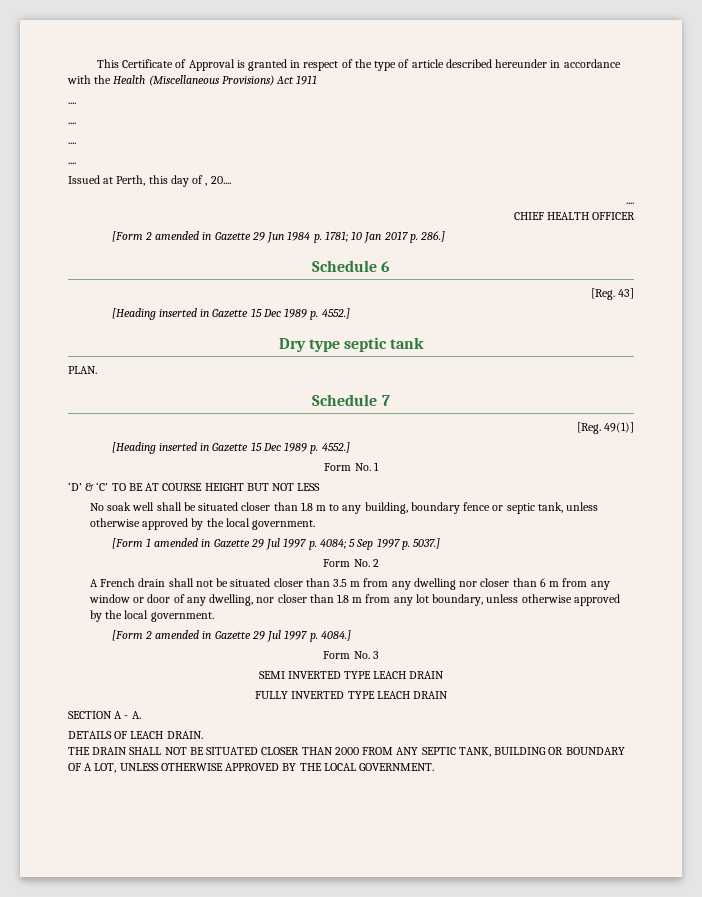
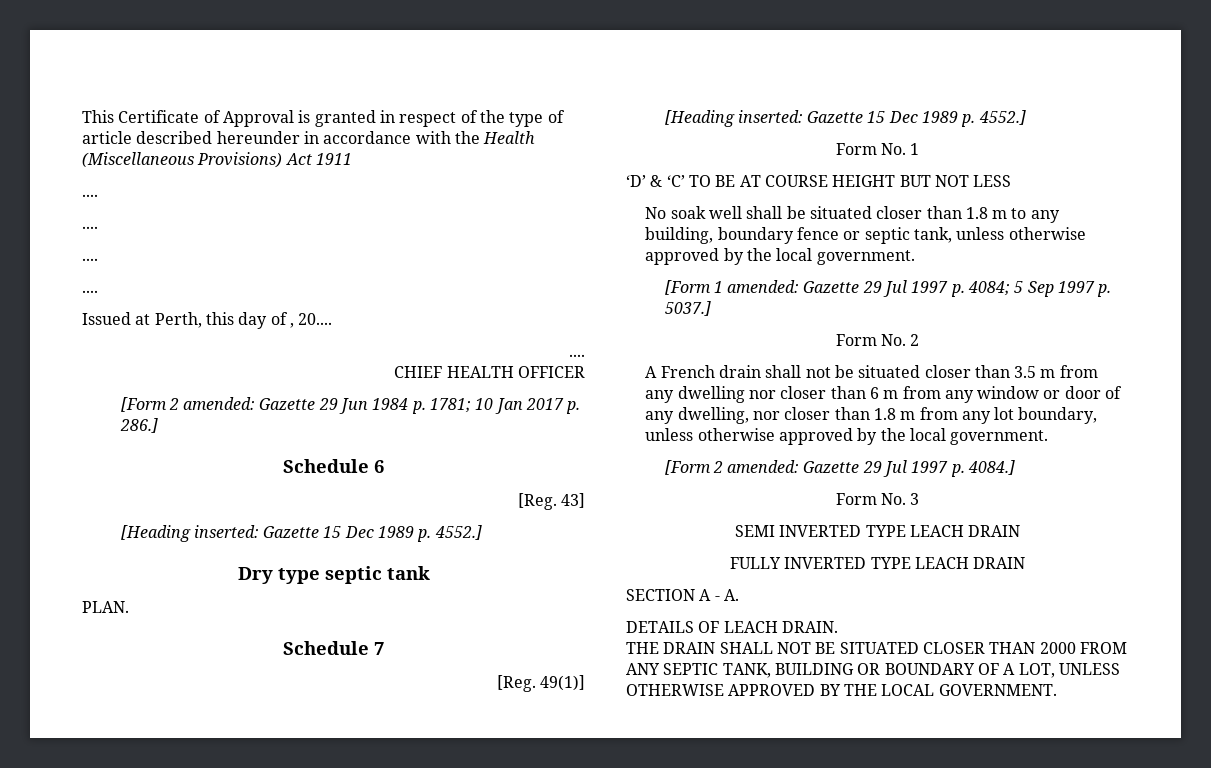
[155,231,212,240] amended in -> [183,397,256,410] amended:
[158,308,210,317] inserted in -> [193,525,259,538] inserted:
[158,442,210,451] inserted in -> [737,110,803,123] inserted:
[154,538,211,547] amended in -> [727,280,800,293] amended:
[155,630,212,639] amended in -> [727,460,800,473] amended:

